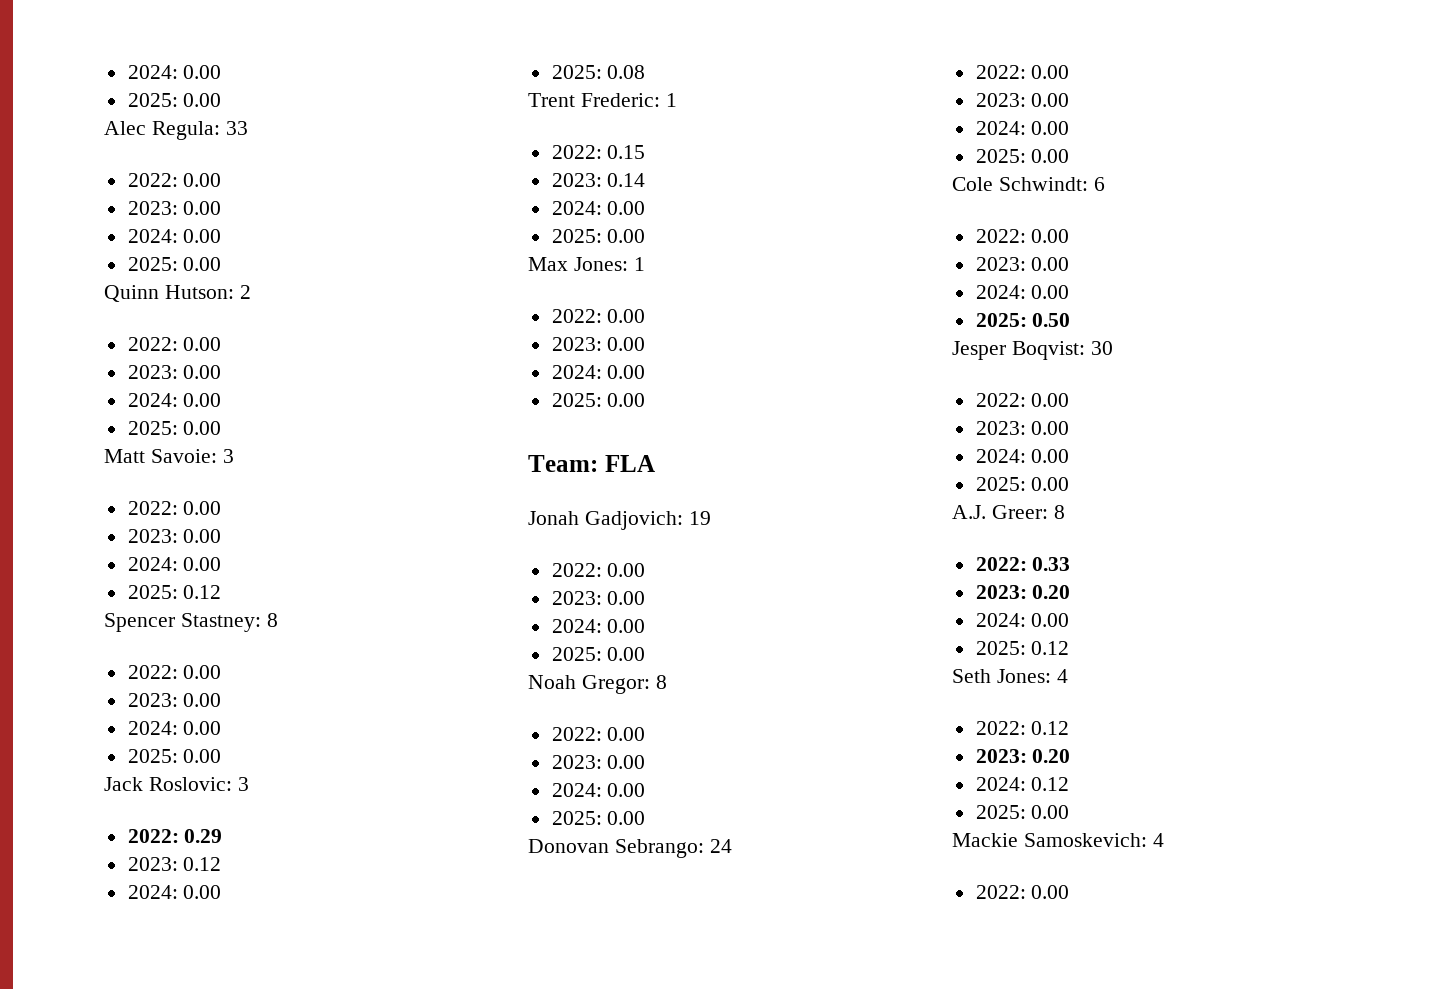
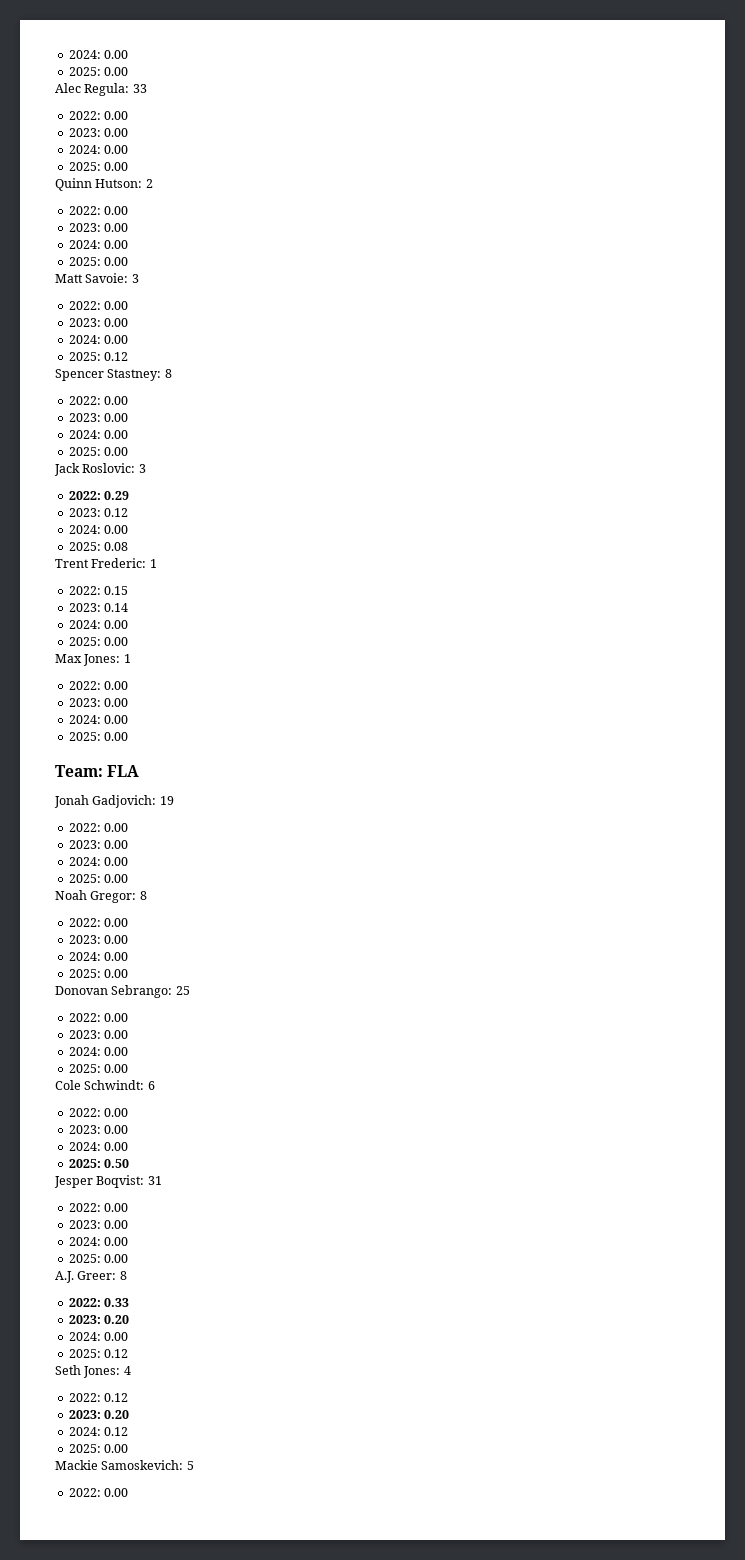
[709,839,732,853] 24 -> [175,986,190,995] 25
[1090,341,1113,355] 30 -> [147,1176,162,1185] 31
[1152,833,1164,847] 4 -> [186,1461,194,1470] 5

